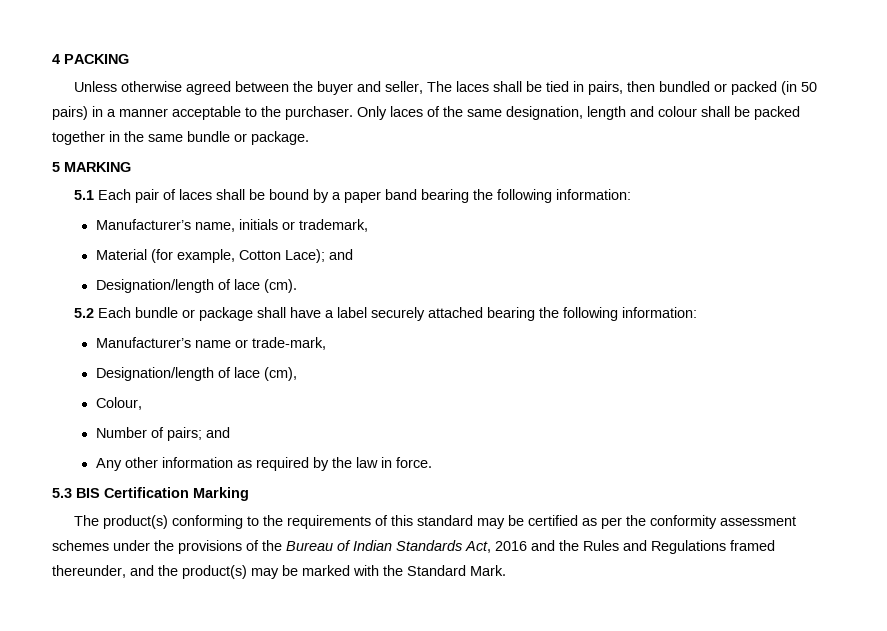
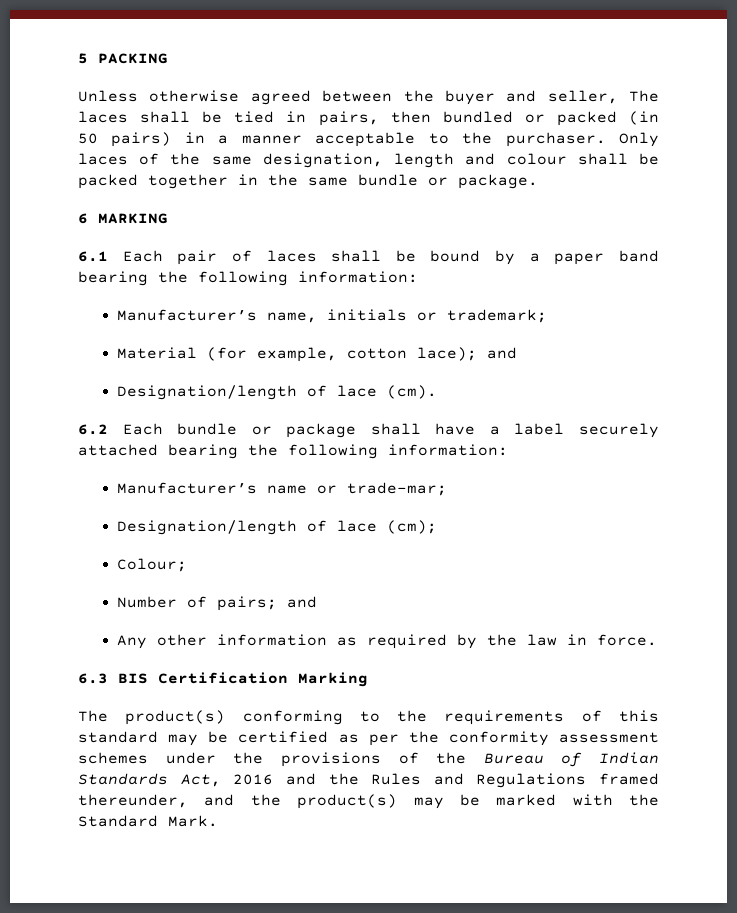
[52,54,60,64] 4 -> [78,53,88,64] 5
[52,162,60,172] 5 -> [78,213,88,224] 6
[74,190,95,200] 5.1 -> [78,251,108,262] 6.1
[298,219,368,232] trademark, -> [447,309,548,323] trademark;
[238,249,325,263] Cotton Lace); -> [347,347,478,361] cotton lace);
[74,308,95,318] 5.2 -> [78,424,108,435] 6.2
[251,337,326,350] [95,367,297,381] [95,397,142,410] trade-mark, // Designation/length of lace (cm), // Colour, -> [347,482,448,496] [117,520,438,535] [117,558,188,572] trade-mar; // Designation/length of lace (cm); // Colour;
[52,488,72,498] 5.3 -> [78,673,108,684] 6.3

